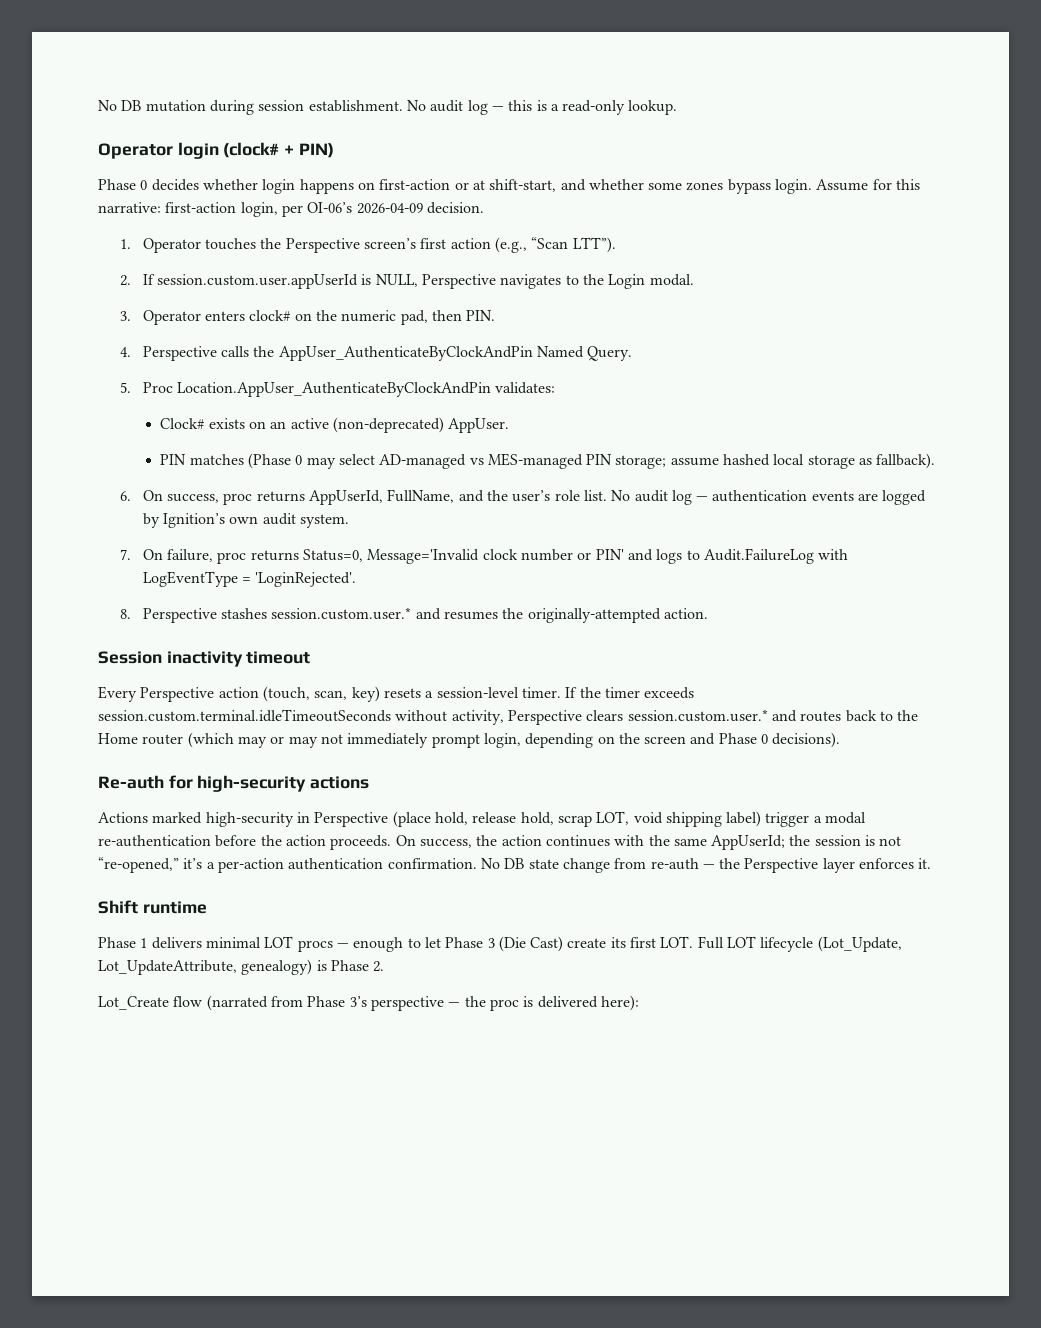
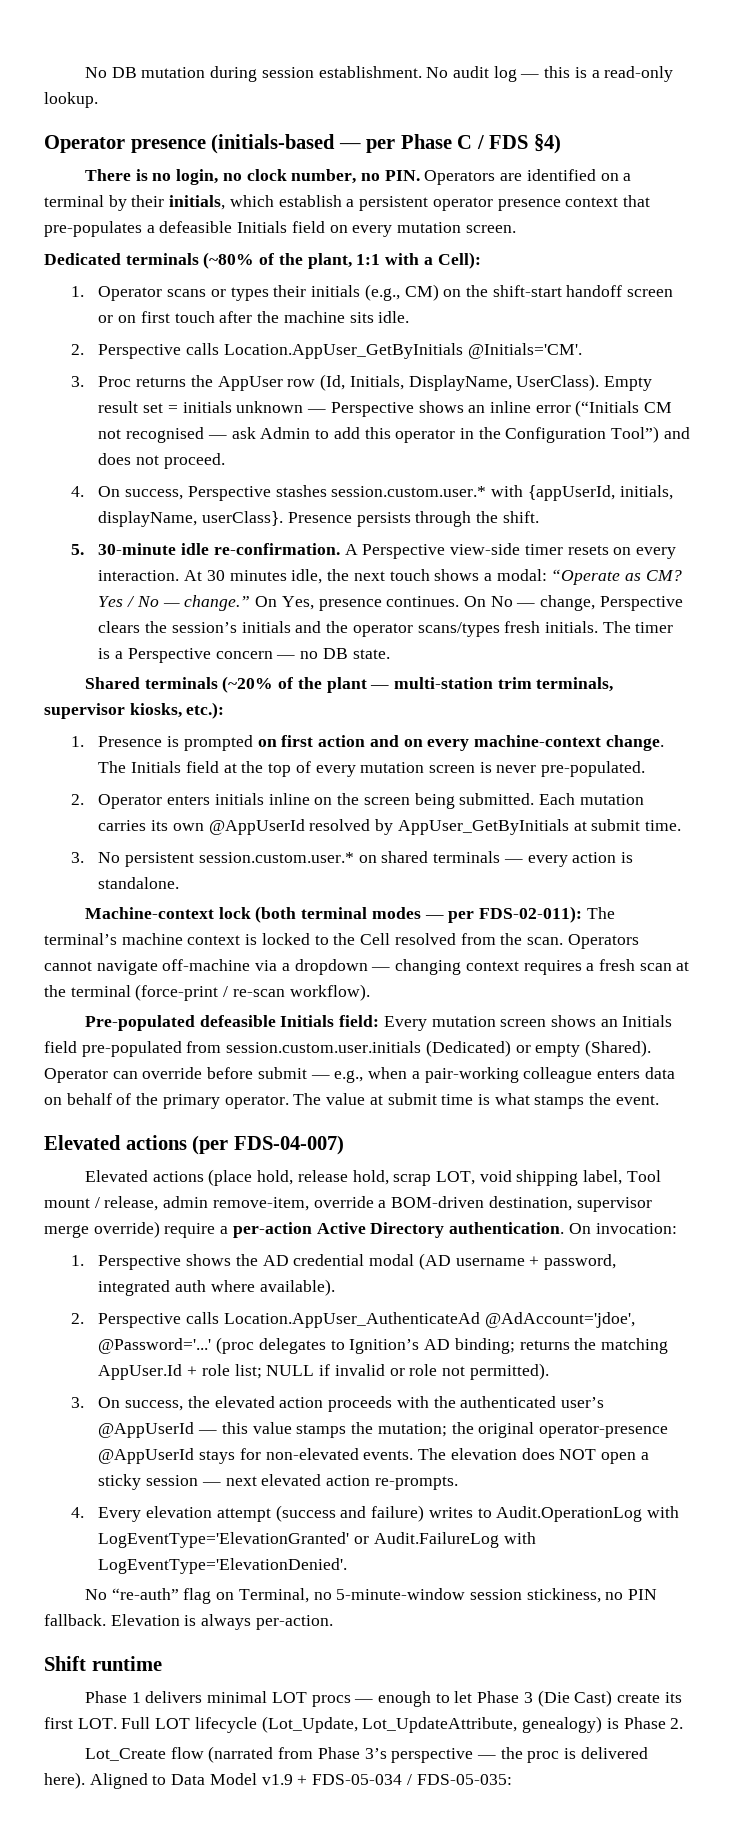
[177,142,334,159] [98,179,921,194] [98,202,484,217] [120,237,616,253] [120,274,694,289] [120,310,496,325] [120,346,633,361] [120,382,556,397] [160,417,510,433] [160,453,936,469] [120,489,927,505] [142,513,349,528] [120,548,849,564] [142,571,357,587] [120,607,708,623] [98,651,311,667] [98,686,695,702] [98,709,919,725] [98,732,841,748] [98,775,370,792] [98,812,389,827] login (clock# + PIN) // Phase 0 decides whether login happens on first-action or at shift-start, and whether some zones bypass login. Assume for this narrative: first-action login, per OI-06’s 2026-04-09 decision. // 1. Operator touches the Perspective screen’s first action (e.g., “Scan LTT”). // 2. If session.custom.user.appUserId is NULL, Perspective navigates to the Login modal. // 3. Operator enters clock# on the numeric pad, then PIN. // 4. Perspective calls the AppUser_AuthenticateByClockAndPin Named Query. // 5. Proc Location.AppUser_AuthenticateByClockAndPin validates: // Clock# exists on an active (non-deprecated) AppUser. // PIN matches (Phase 0 may select AD-managed vs MES-managed PIN storage; assume hashed local storage as fallback). // 6. On success, proc returns AppUserId, FullName, and the user’s role list. No audit log — authentication events are logged by Ignition’s own audit system. // 7. On failure, proc returns Status=0, Message='Invalid clock number or PIN' and logs to Audit.FailureLog with LogEventType = 'LoginRejected'. // 8. Perspective stashes session.custom.user.* and resumes the originally-attempted action. // Session inactivity timeout // Every Perspective action (touch, scan, key) resets a session-level timer. If the timer exceeds session.custom.terminal.idleTimeoutSeconds without activity, Perspective clears session.custom.user.* and routes back to the Home router (which may or may not immediately prompt login, depending on the screen and Phase 0 decisions). // Re-auth for high-security actions // Actions marked high-security in Perspective -> [130,134,561,154] [84,169,632,185] [44,195,650,211] [44,221,516,237] [44,252,481,269] [71,284,674,301] [98,311,410,323] [71,343,582,359] [71,374,652,391] [98,400,673,417] [98,426,690,443] [98,453,225,469] [71,485,673,501] [98,511,539,527] [71,543,676,559] [98,569,682,585] [98,595,683,611] [98,621,674,637] [98,648,390,663] [84,676,614,693] [44,702,225,719] [71,735,664,751] [98,761,646,777] [71,793,644,809] [98,819,681,835] [71,851,633,867] [98,877,180,889] [84,906,615,923] [44,933,639,949] [44,959,690,975] [44,984,370,1001] [84,1015,673,1031] [44,1040,652,1057] [44,1067,675,1083] [44,1093,659,1109] [44,1135,344,1155] [84,1170,204,1182] presence (initials-based — per Phase C / FDS §4) // There is no login, no clock number, no PIN. Operators are identified on a terminal by their initials, which establish a persistent operator presence context that pre-populates a defeasible Initials field on every mutation screen. // Dedicated terminals (~80% of the plant, 1:1 with a Cell): // 1. Operator scans or types their initials (e.g., CM) on the shift-start handoff screen or on first touch after the machine sits idle. // 2. Perspective calls Location.AppUser_GetByInitials @Initials='CM'. // 3. Proc returns the AppUser row (Id, Initials, DisplayName, UserClass). Empty result set = initials unknown — Perspective shows an inline error (“Initials CM not recognised — ask Admin to add this operator in the Configuration Tool”) and does not proceed. // 4. On success, Perspective stashes session.custom.user.* with {appUserId, initials, displayName, userClass}. Presence persists through the shift. // 5. 30-minute idle re-confirmation. A Perspective view-side timer resets on every interaction. At 30 minutes idle, the next touch shows a modal: “Operate as CM? Yes / No — change.” On Yes, presence continues. On No — change, Perspective clears the session’s initials and the operator scans/types fresh initials. The timer is a Perspective concern — no DB state. // Shared terminals (~20% of the plant — multi-station trim terminals, supervisor kiosks, etc.): // 1. Presence is prompted on first action and on every machine-context change. The Initials field at the top of every mutation screen is never pre-populated. // 2. Operator enters initials inline on the screen being submitted. Each mutation carries its own @AppUserId resolved by AppUser_GetByInitials at submit time. // 3. No persistent session.custom.user.* on shared terminals — every action is standalone. // Machine-context lock (both terminal modes — per FDS-02-011): The terminal’s machine context is locked to the Cell resolved from the scan. Operators cannot navigate off-machine via a dropdown — changing context requires a fresh scan at the terminal (force-print / re-scan workflow). // Pre-populated defeasible Initials field: Every mutation screen shows an Initials field pre-populated from session.custom.user.initials (Dedicated) or empty (Shared). Operator can override before submit — e.g., when a pair-working colleague enters data on behalf of the primary operator. The value at submit time is what stamps the event. // Elevated actions (per FDS-04-007) // Elevated actions
[726,811,867,827] [98,835,902,850] [98,857,932,873] label) trigger a modal re-authentication before the action proceeds. On success, the action continues with the same AppUserId; the session is not “re-opened,” it’s a per-action authentication confirmation. No DB state change from re-auth — the Perspective layer enforces it. -> [583,1170,661,1185] [44,1196,652,1212] [44,1221,677,1238] [71,1253,616,1270] [98,1279,335,1296] [71,1312,635,1328] [98,1337,668,1354] [98,1363,549,1380] [71,1396,604,1412] [98,1422,668,1438] [98,1448,649,1464] [98,1474,458,1490] [71,1505,679,1522] [98,1532,536,1548] [98,1558,348,1574] [84,1588,658,1604] [44,1614,333,1630] label, Tool mount / release, admin remove-item, override a BOM-driven destination, supervisor merge override) require a per-action Active Directory authentication. On invocation: // 1. Perspective shows the AD credential modal (AD username + password, integrated auth where available). // 2. Perspective calls Location.AppUser_AuthenticateAd @AdAccount='jdoe', @Password='...' (proc delegates to Ignition’s AD binding; returns the matching AppUser.Id + role list; NULL if invalid or role not permitted). // 3. On success, the elevated action proceeds with the authenticated user’s @AppUserId — this value stamps the mutation; the original operator-presence @AppUserId stays for non-elevated events. The elevation does NOT open a sticky session — next elevated action re-prompts. // 4. Every elevation attempt (success and failure) writes to Audit.OperationLog with LogEventType='ElevationGranted' or Audit.FailureLog with LogEventType='ElevationDenied'. // No “re-auth” flag on Terminal, no 5-minute-window session stickiness, no PIN fallback. Elevation is always per-action.
[600,995,639,1011] here): -> [44,1772,512,1789] here). Aligned to Data Model v1.9 + FDS-05-034 / FDS-05-035:

